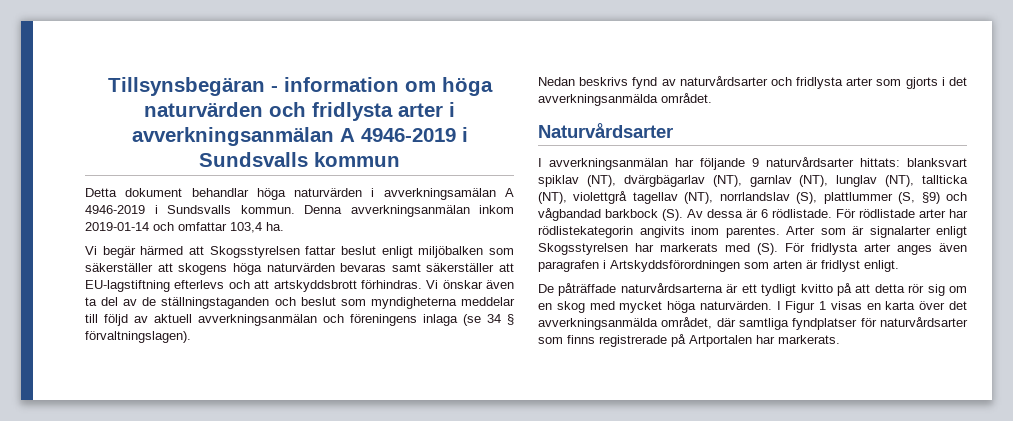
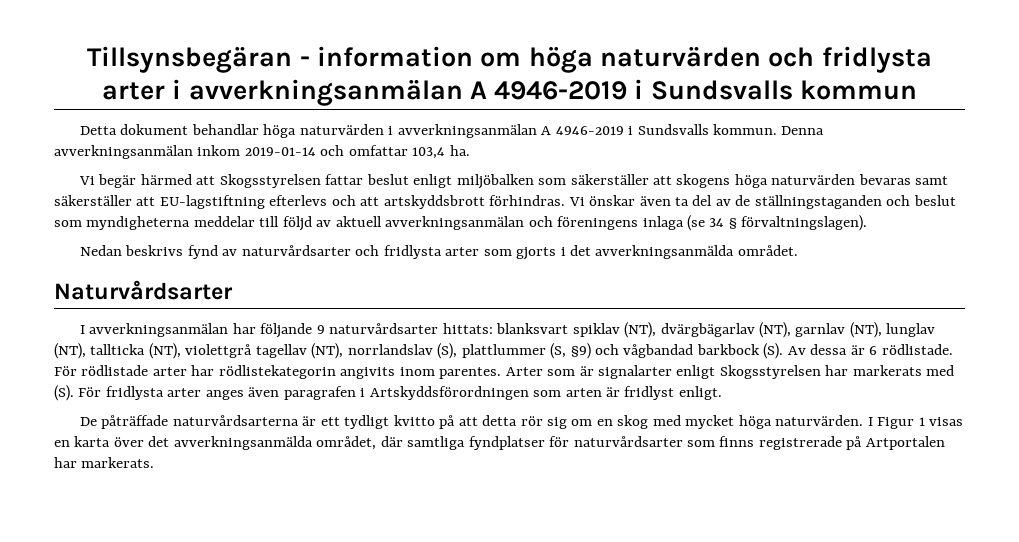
[383,188,496,200] avverkningsamälan -> [397,124,537,138] avverkningsanmälan

